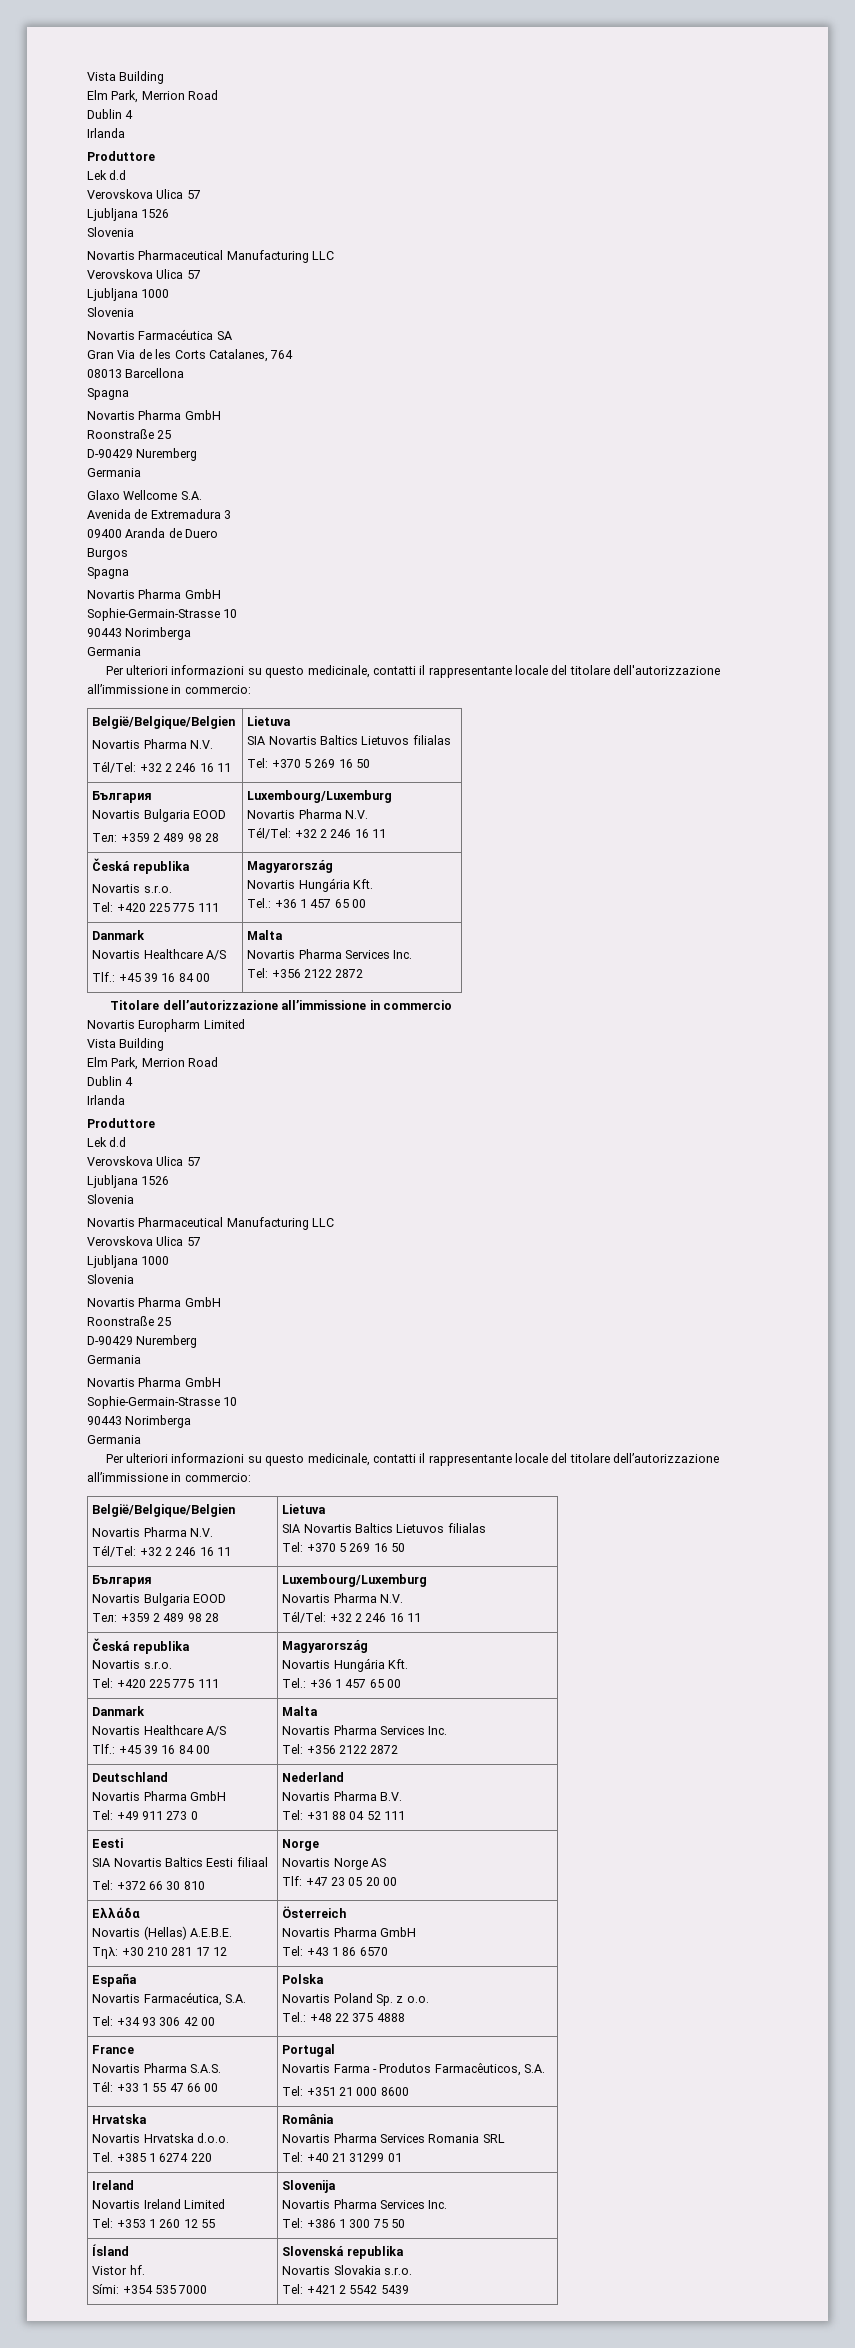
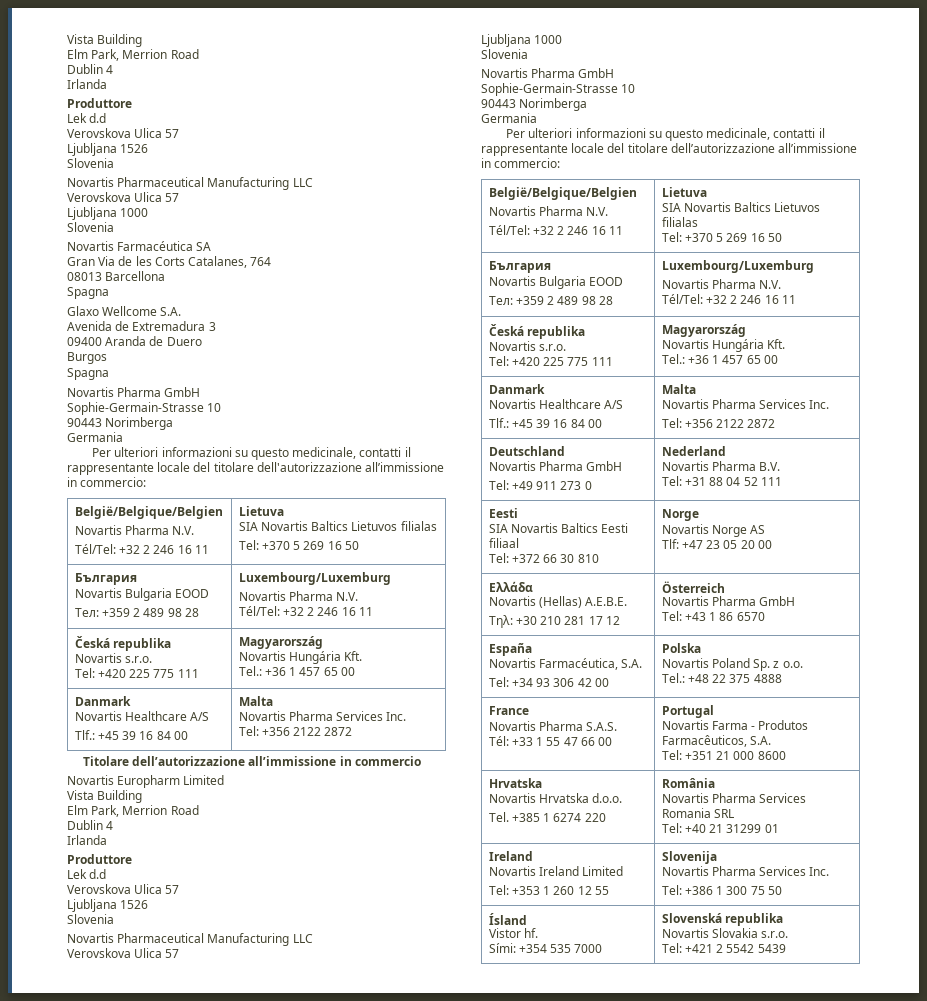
[87,410,221,420] [87,429,172,439] [87,448,198,461] [87,468,141,477] // Novartis Pharma GmbH // Roonstraße 25 // D-90429 Nuremberg // Germania -> (109, 293) none
[87,1316,172,1326] [87,1335,198,1348] [87,1355,141,1364] [87,1377,221,1387] // Roonstraße 25 // D-90429 Nuremberg // Germania // Novartis Pharma GmbH -> (615, 73) none

